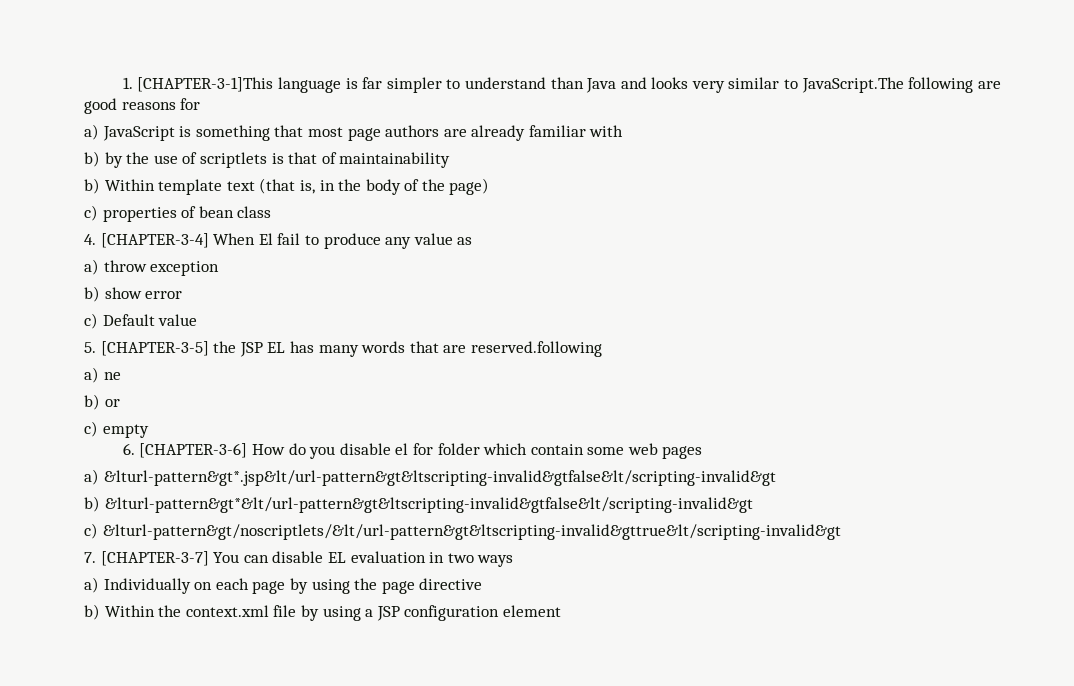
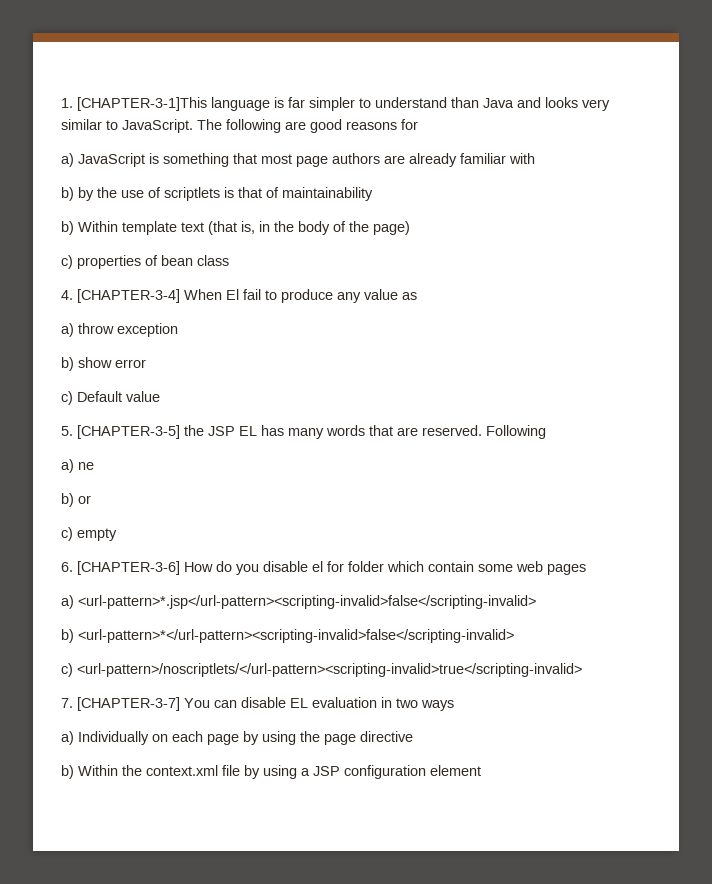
[801,77,904,93] JavaScript.The -> [122,119,222,133] JavaScript. The
[470,341,602,357] reserved.following -> [422,425,546,439] reserved. Following
[103,470,776,486] [84,496,753,513] [84,523,841,540] &lturl-pattern&gt*.jsp&lt/url-pattern&gt&ltscripting-invalid&gtfalse&lt/scripting-invalid&gt // b) &lturl-pattern&gt*&lt/url-pattern&gt&ltscripting-invalid&gtfalse&lt/scripting-invalid&gt // c) &lturl-pattern&gt/noscriptlets/&lt/url-pattern&gt&ltscripting-invalid&gttrue&lt/scripting-invalid&gt -> [78,595,536,609] [61,629,514,643] [61,663,582,677] <url-pattern>*.jsp</url-pattern><scripting-invalid>false</scripting-invalid> // b) <url-pattern>*</url-pattern><scripting-invalid>false</scripting-invalid> // c) <url-pattern>/noscriptlets/</url-pattern><scripting-invalid>true</scripting-invalid>

